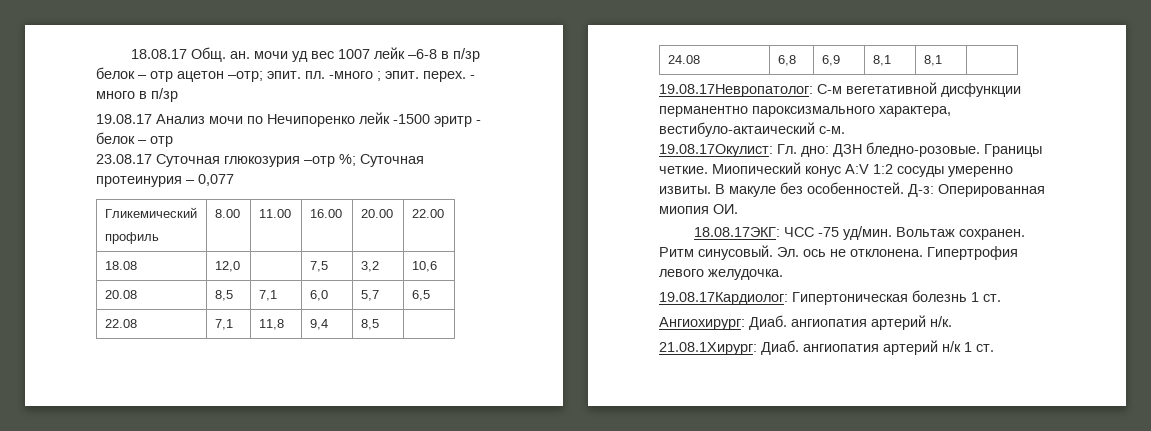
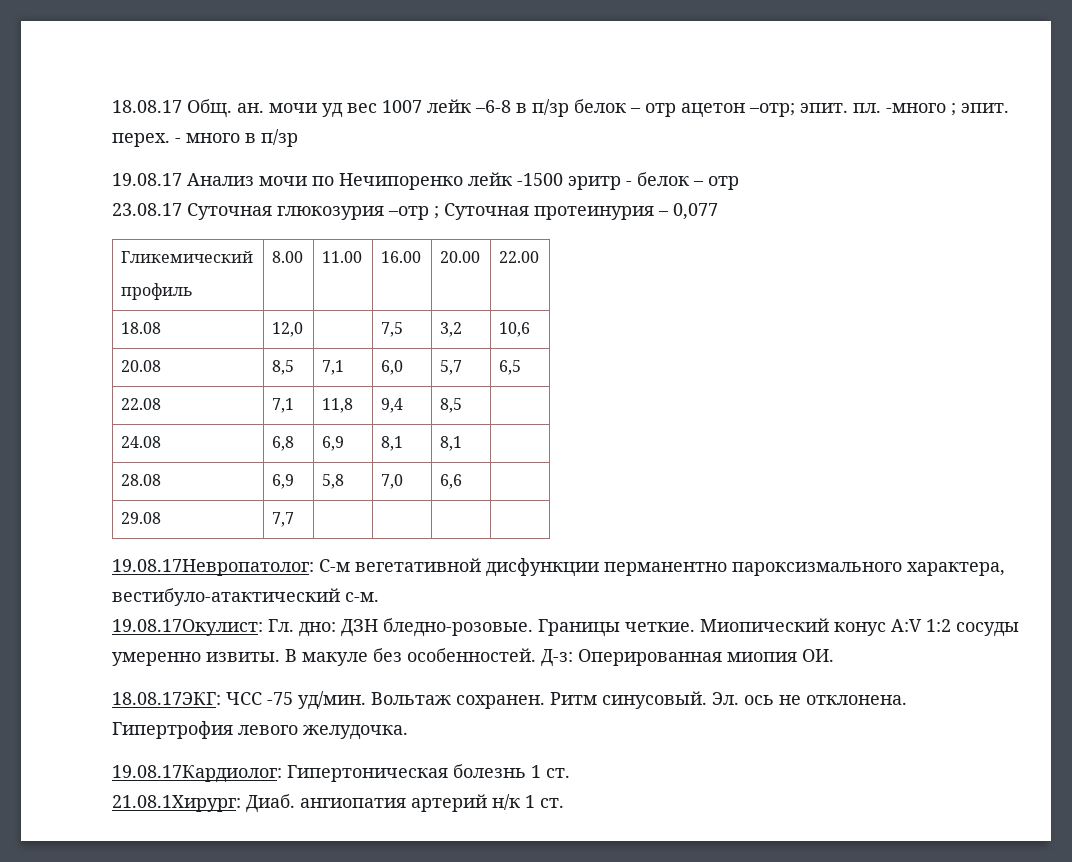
[339,154,356,166] %; -> [434,206,439,219] ;
(942, 60) none -> [121,474,162,486] [272,474,295,489] [322,474,345,489] [381,474,404,489] [440,474,463,489] [121,512,162,524] [272,512,295,527] // 28.08 | 6,9 | 5,8 | 7,0 | 6,6 | // 29.08 | 7,7 | | | |
[659,122,815,137] вестибуло-актаический -> [112,588,340,606] вестибуло-атактический
[659,315,952,330] // Ангиохирург: Диаб. ангиопатия артерий н/к. -> (570, 773) none

